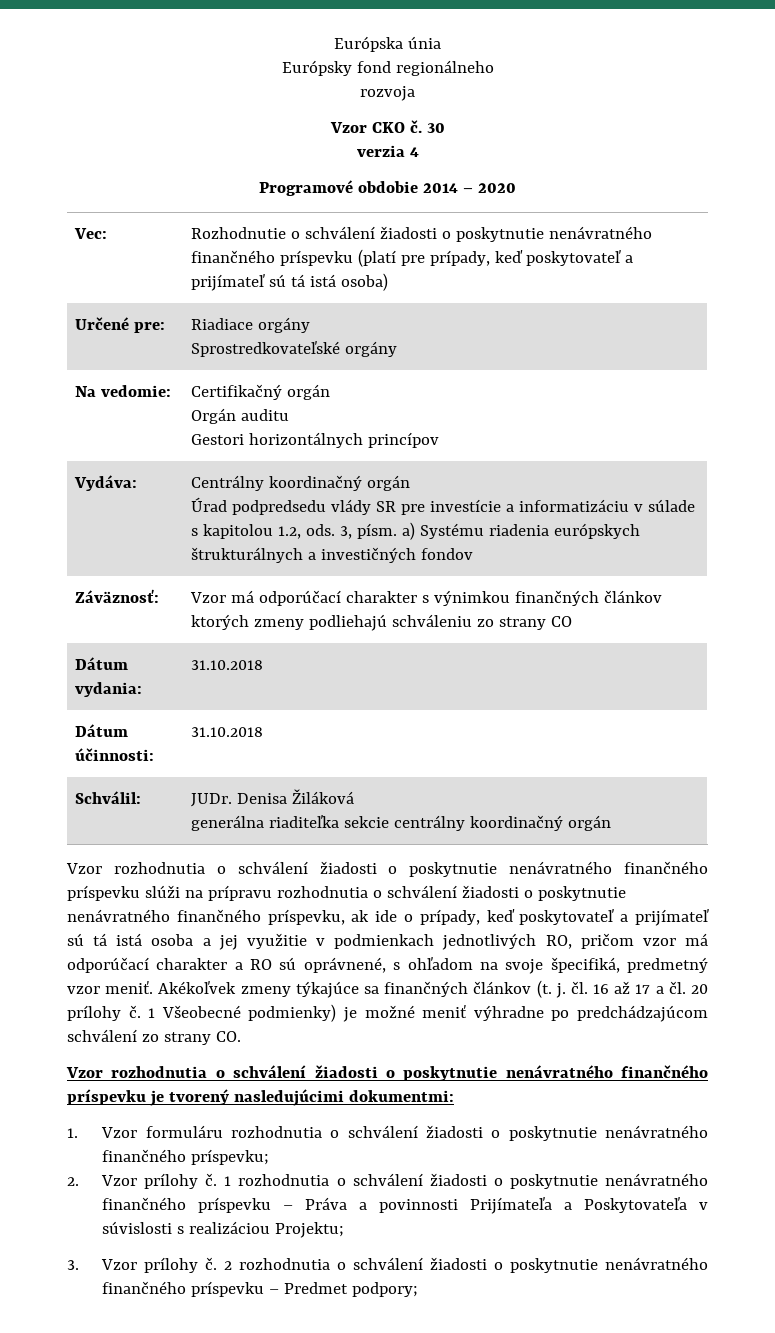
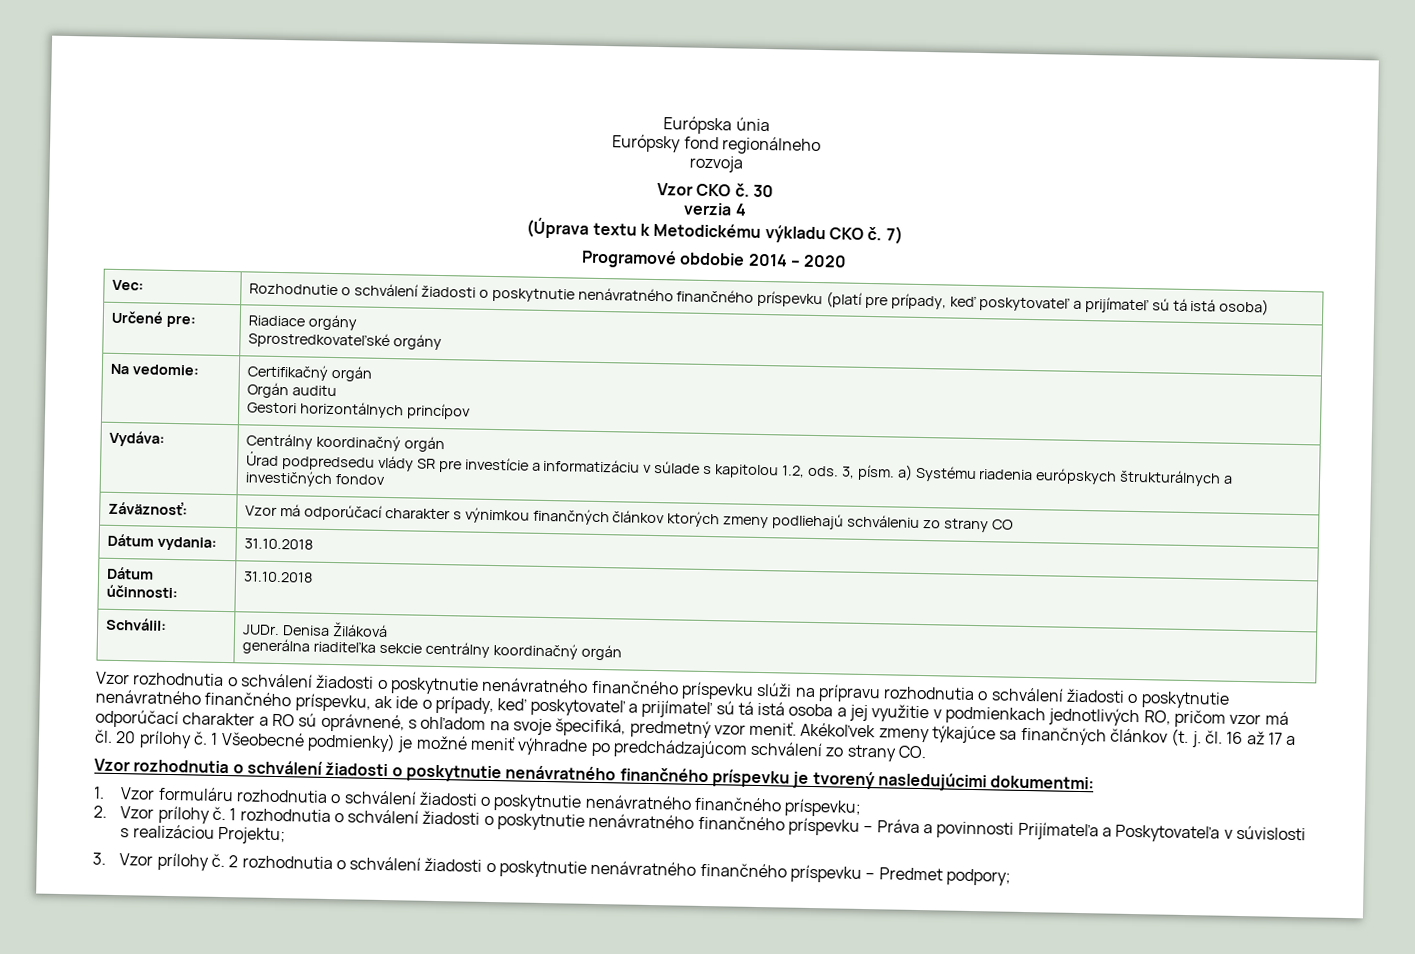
(419, 152) none -> [526,217,903,245] // (Úprava textu k Metodickému výkladu CKO č. 7)

